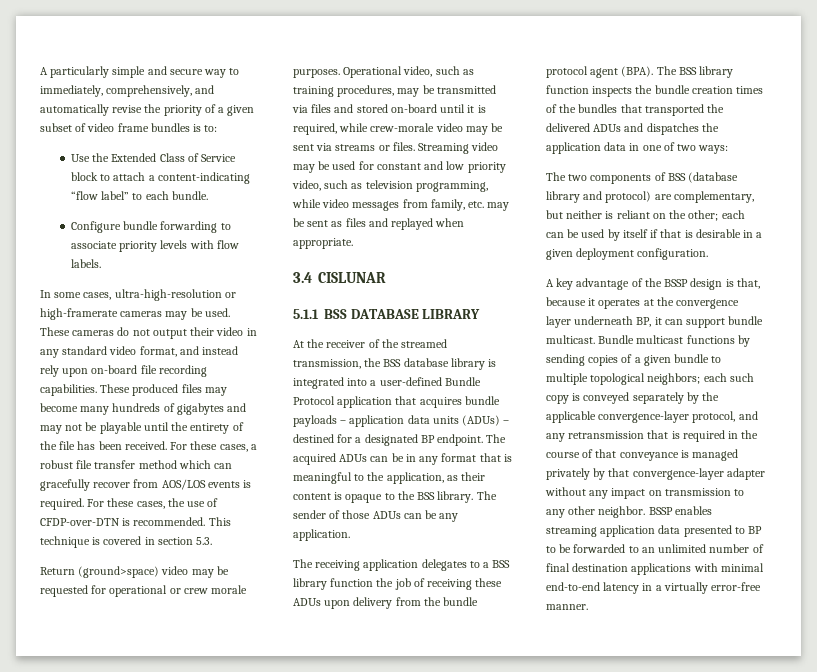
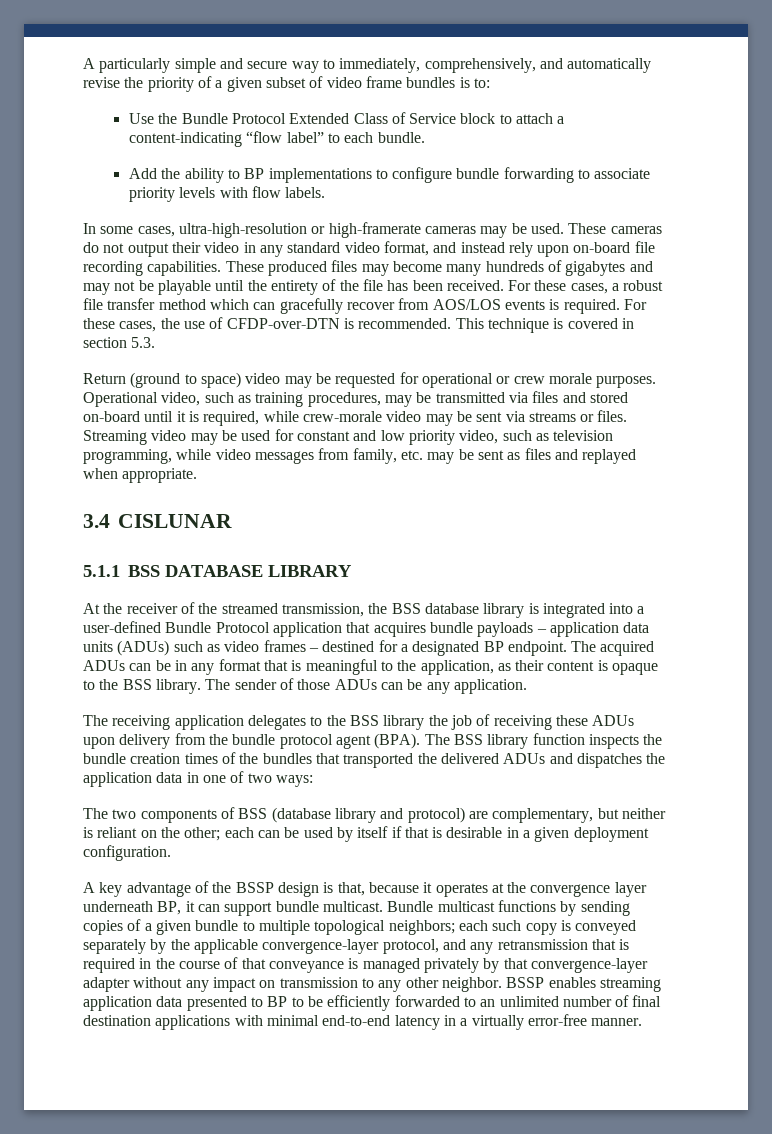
(110, 157) none -> [181,113,286,124] Bundle Protocol
[70,221,121,233] Configure -> [128,167,453,183] Add the ability to BP implementations to configure
[78,566,160,578] (ground>space) -> [130,372,241,388] (ground to space)
(501, 420) none -> [173,640,306,652] such as video frames
[483,560,511,568] [293,578,374,590] a BSS library function -> [326,715,425,730] the BSS library
(572, 548) none -> [327,995,391,1011] efficiently

